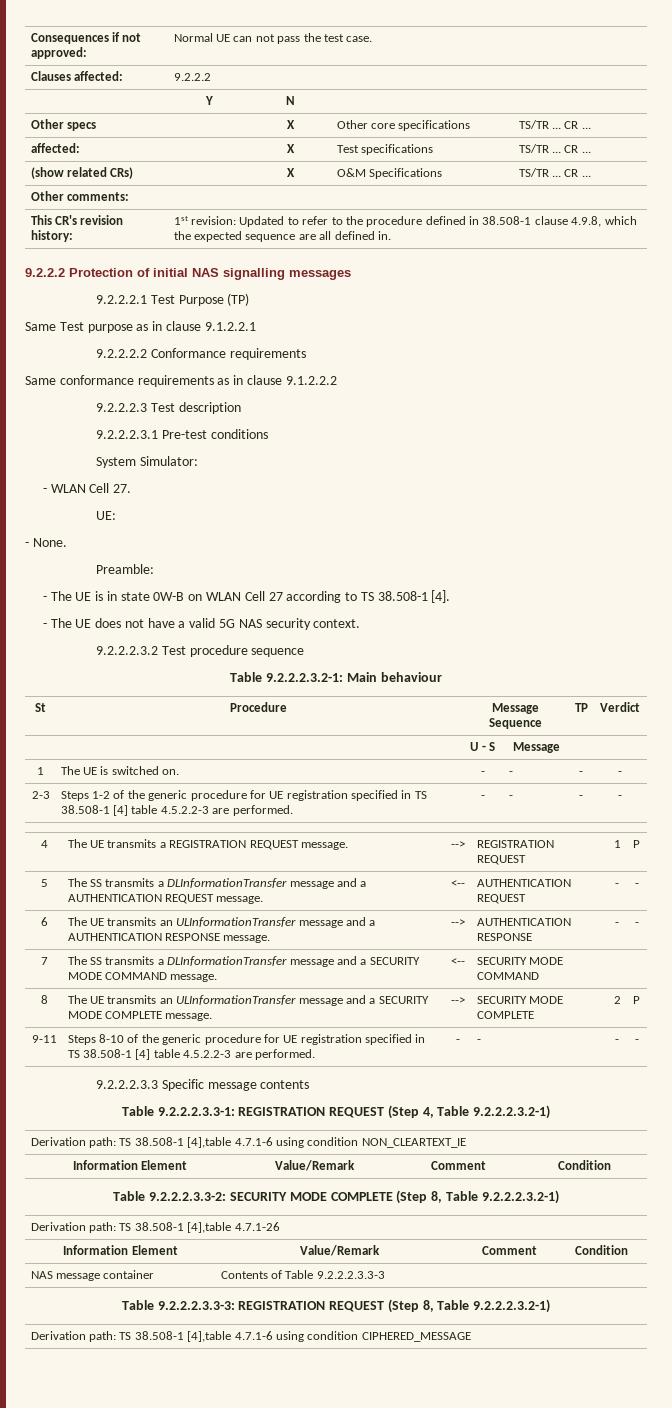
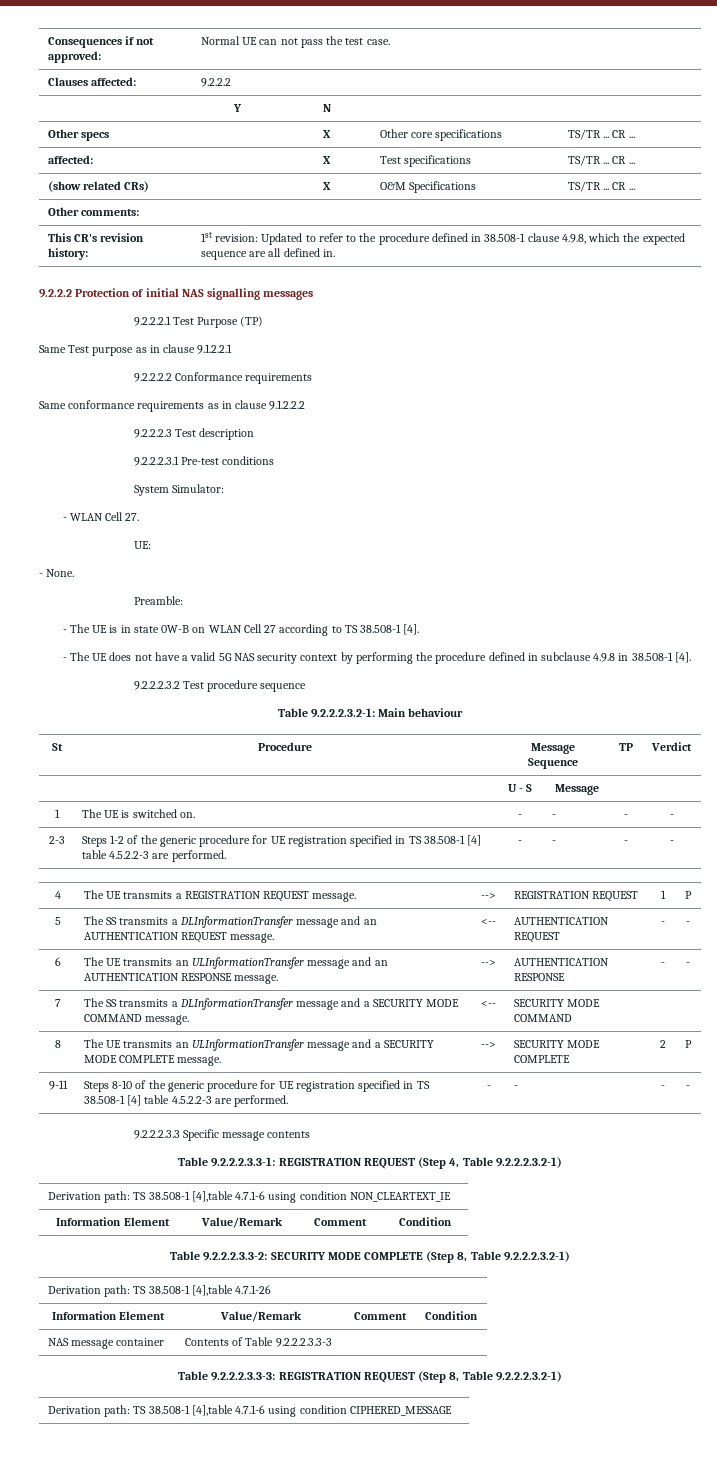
[313,619,361,628] context. -> [300,652,691,664] context by performing the procedure defined in subclause 4.9.8 in 38.508-1 [4].
[360,881,367,887] a -> [363,919,377,925] an
[369,920,376,926] a -> [374,960,388,966] an

